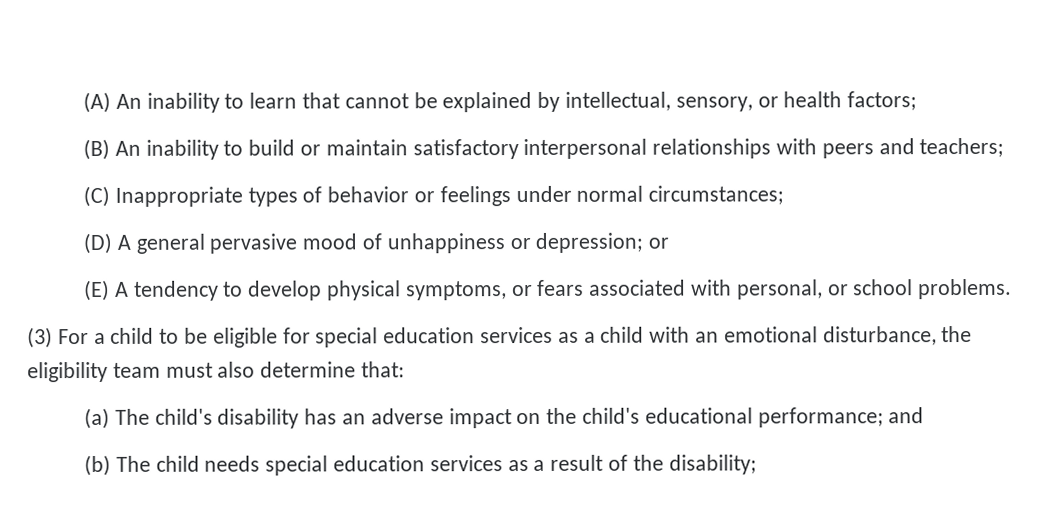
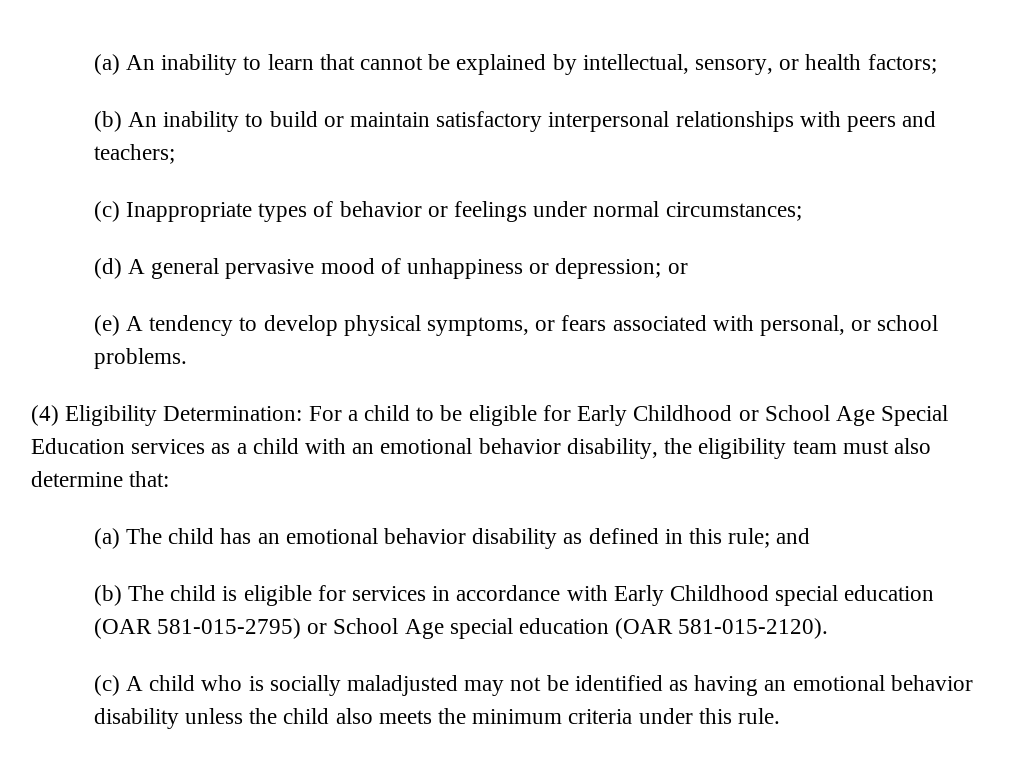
[82,91,111,114] (A) -> [93,54,120,75] (a)
[82,138,110,161] (B) -> [93,111,122,132] (b)
[82,185,110,208] (C) -> [93,201,120,222] (c)
[82,232,112,255] (D) -> [93,258,122,279] (d)
[83,279,110,302] (E) -> [93,315,120,336] (e)
[27,327,53,349] (3) -> [31,405,303,426] (4) Eligibility Determination:
[315,327,476,348] special education -> [577,405,949,426] [31,438,125,454] Early Childhood or School Age Special Education
[822,326,937,346] disturbance, -> [478,438,658,459] behavior disability,
[154,407,925,429] [83,454,757,477] child's disability has an adverse impact on the child's educational performance; and // (b) The child needs special education services as a result of the disability; -> [168,528,811,549] [93,585,935,606] [93,618,829,639] [93,675,973,696] [93,708,780,729] child has an emotional behavior disability as defined in this rule; and // (b) The child is eligible for services in accordance with Early Childhood special education (OAR 581-015-2795) or School Age special education (OAR 581-015-2120). // (c) A child who is socially maladjusted may not be identified as having an emotional behavior disability unless the child also meets the minimum criteria under this rule.

